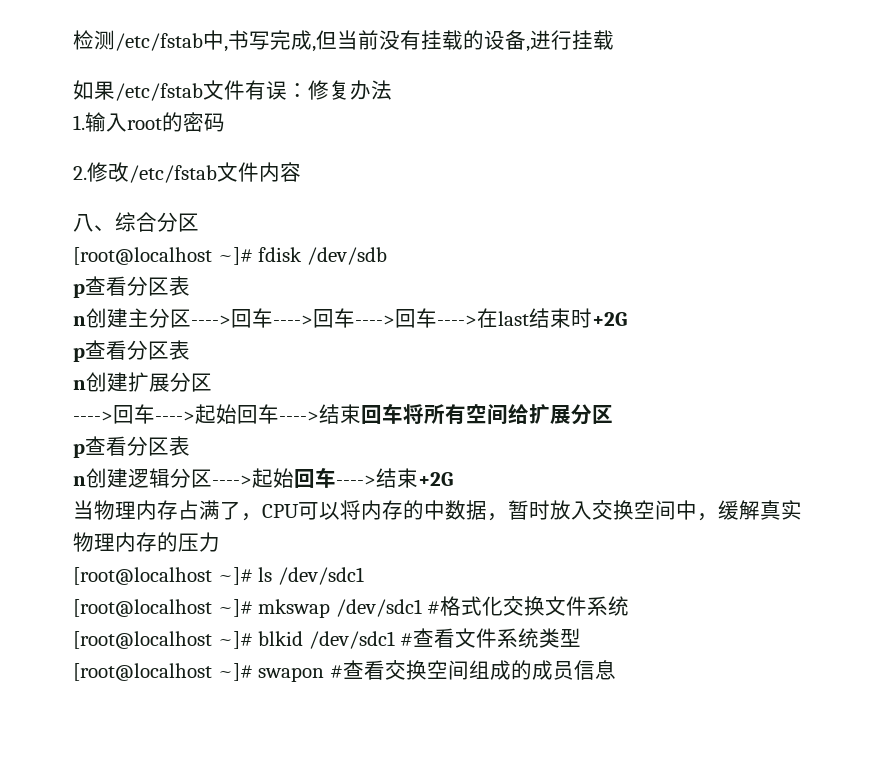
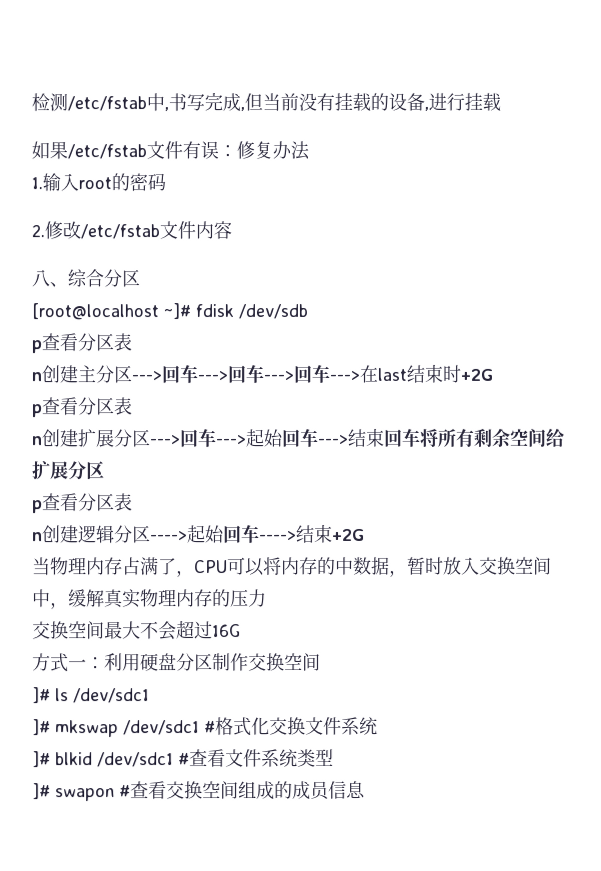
[191,308,477,328] ---->回车---->回车---->回车----> -> [131,364,360,384] --->回车--->回车--->回车--->
[73,404,319,424] // ---->回车---->起始回车----> -> [149,428,349,448] --->回车--->起始回车--->
(466, 414) none -> [473,428,512,448] 剩余
[73,567,253,585] [root@localhost ~]# -> [32,620,241,641] [32,652,321,673] [32,687,51,704] 交换空间最大不会超过16G // 方式一：利用硬盘分区制作交换空间 // ]#
[73,599,253,617] [root@localhost ~]# -> [32,719,51,736] ]#
[73,631,253,649] [root@localhost ~]# -> [32,751,51,768] ]#
[73,663,253,681] [root@localhost ~]# -> [32,783,51,800] ]#

